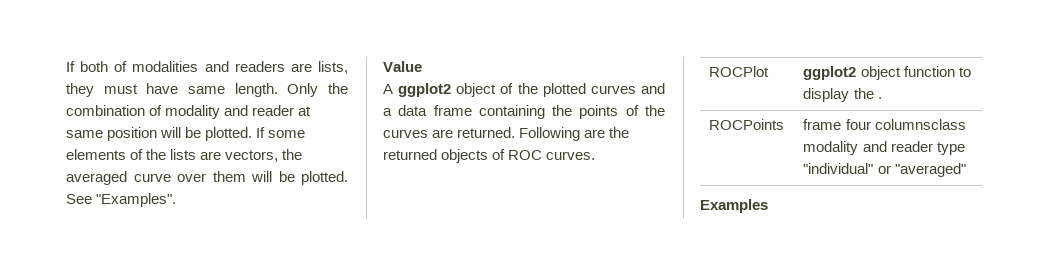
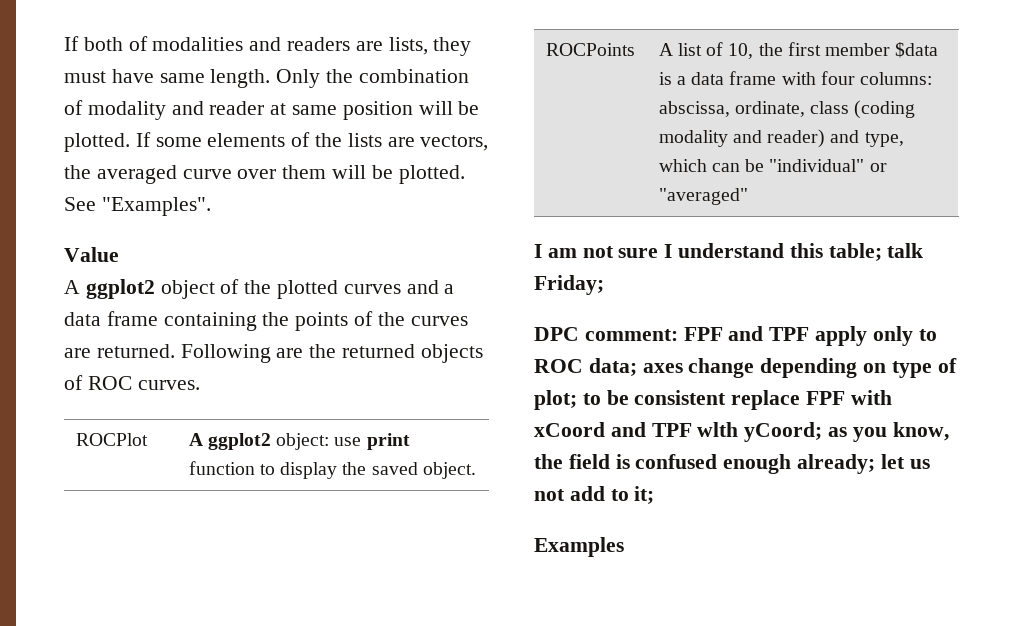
[803,66,901,80] ggplot2 object -> [188,433,410,450] A ggplot2 object: use print
[877,97,882,99] . -> [371,462,476,479] saved object.
[803,119,966,130] [803,141,965,155] [803,163,966,177] frame four columnsclass modality and reader type "individual" or "averaged" -> [658,42,939,59] [658,71,933,85] [658,100,916,119] [658,129,904,148] [658,159,887,172] [658,188,748,205] [534,243,924,261] [534,275,604,295] [534,326,937,346] [534,358,957,378] [534,390,892,410] [534,422,949,442] [534,454,930,474] [534,486,655,504] A list of 10, the first member $data is a data frame with four columns: abscissa, ordinate, class (coding modality and reader) and type, which can be "individual" or "averaged" // I am not sure I understand this table; talk Friday; // DPC comment: FPF and TPF apply only to ROC data; axes change depending on type of plot; to be consistent replace FPF with xCoord and TPF wlth yCoord; as you know, the field is confused enough already; let us not add to it;

